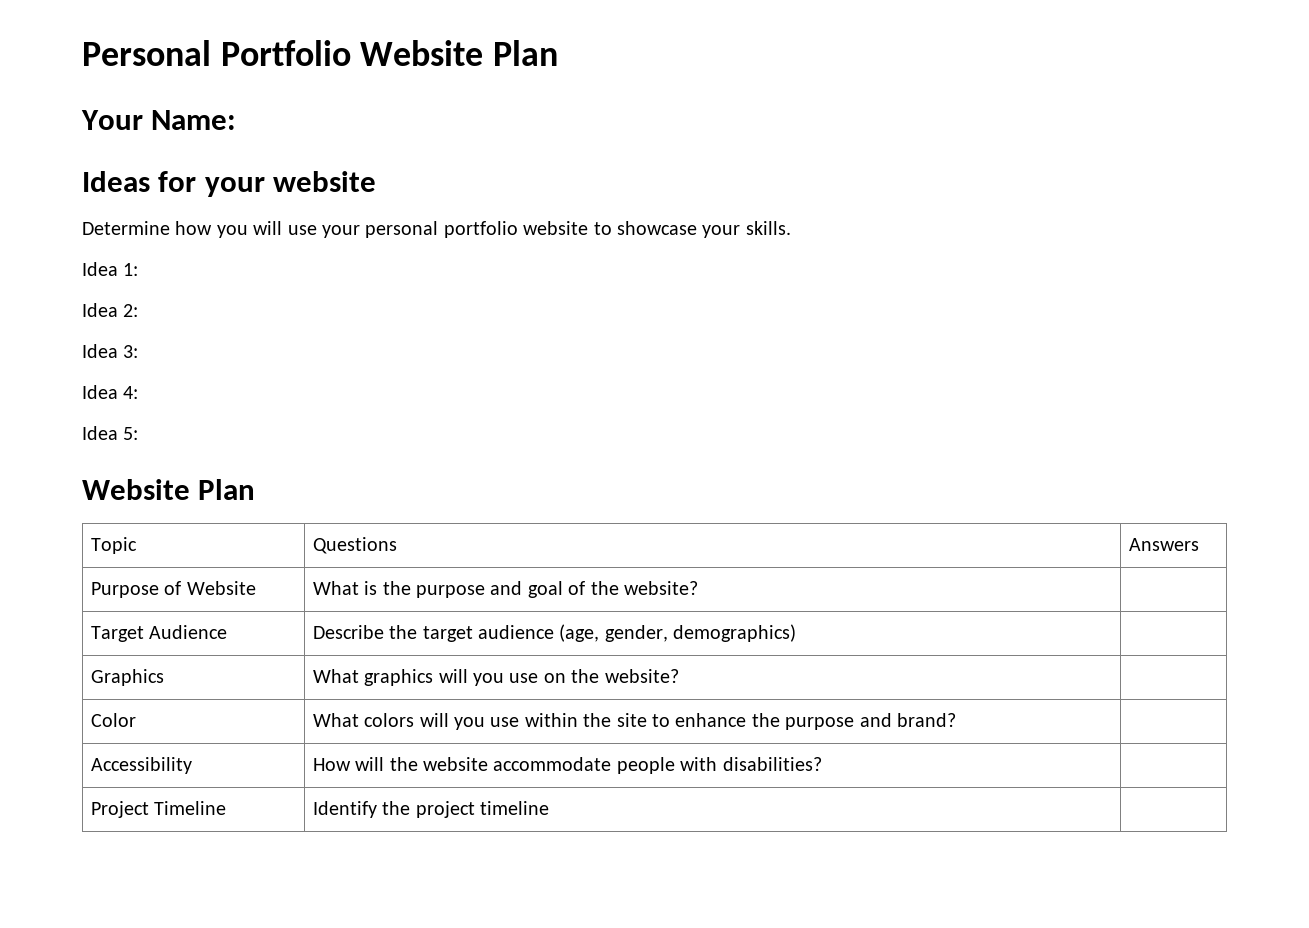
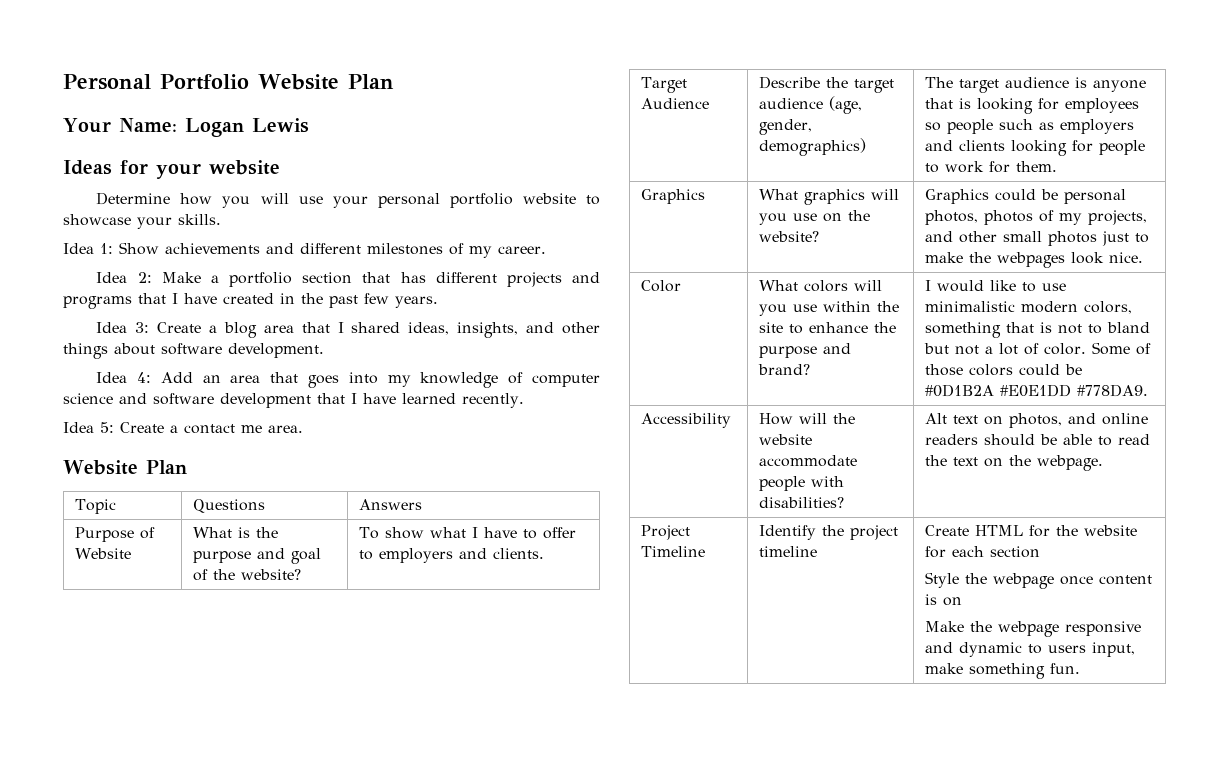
(237, 120) none -> [184,118,309,137] Logan Lewis
[82,303,139,317] [82,344,139,358] [82,385,139,399] [82,426,139,440] // Idea 2: // Idea 3: // Idea 4: // Idea 5: -> [119,242,546,258] [96,272,600,287] [63,293,438,309] [96,322,600,338] [63,343,324,359] [96,372,600,388] [63,393,524,408] [63,422,303,434] Show achievements and different milestones of my career. // Idea 2: Make a portfolio section that has different projects and programs that I have created in the past few years. // Idea 3: Create a blog area that I shared ideas, insights, and other things about software development. // Idea 4: Add an area that goes into my knowledge of computer science and software development that I have learned recently. // Idea 5: Create a contact me area.
(699, 588) none -> [359,527,577,539] [359,548,545,563] To show what I have to offer to employers and clients.
(797, 633) none -> [925,77,1147,93] [925,98,1140,114] [925,119,1135,134] [925,140,1146,156] [925,161,1058,173] The target audience is anyone that is looking for employees so people such as employers and clients looking for people to work for them.
(679, 676) none -> [925,189,1127,204] [925,210,1148,225] [925,231,1150,246] [925,252,1144,268] Graphics could be personal photos, photos of my projects, and other small photos just to make the webpages look nice.
(957, 720) none -> [925,280,1067,292] [925,301,1133,314] [925,322,1151,338] [924,342,1152,355] [925,364,1083,376] [925,384,1149,397] I would like to use minimalistic modern colors, something that is not to bland but not a lot of color. Some of those colors could be #0D1B2A #E0E1DD #778DA9.
(822, 764) none -> [925,413,1149,428] [925,434,1151,446] [925,455,1104,471] Alt text on photos, and online readers should be able to read the text on the webpage.
(550, 808) none -> [925,525,1138,537] [925,546,1041,558] [925,572,1153,589] [925,594,963,606] [925,621,1142,637] [925,642,1136,657] [925,663,1081,679] Create HTML for the website for each section // Style the webpage once content is on // Make the webpage responsive and dynamic to users input, make something fun.

